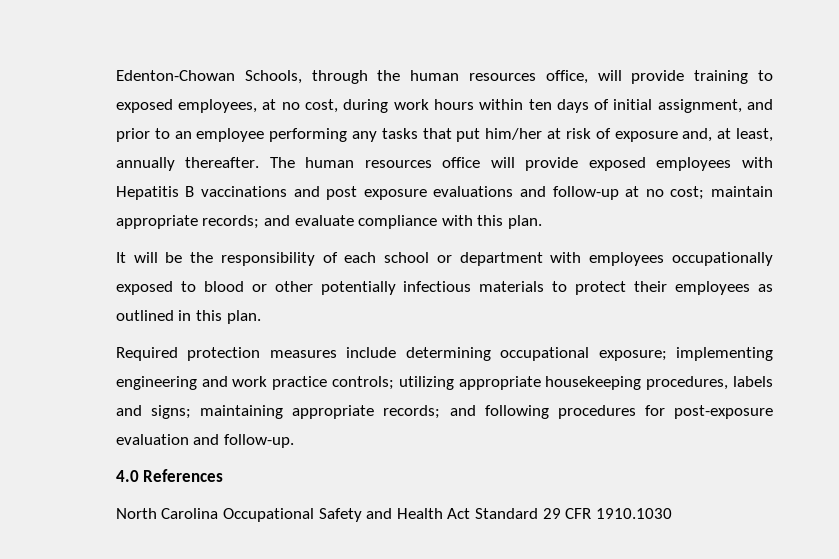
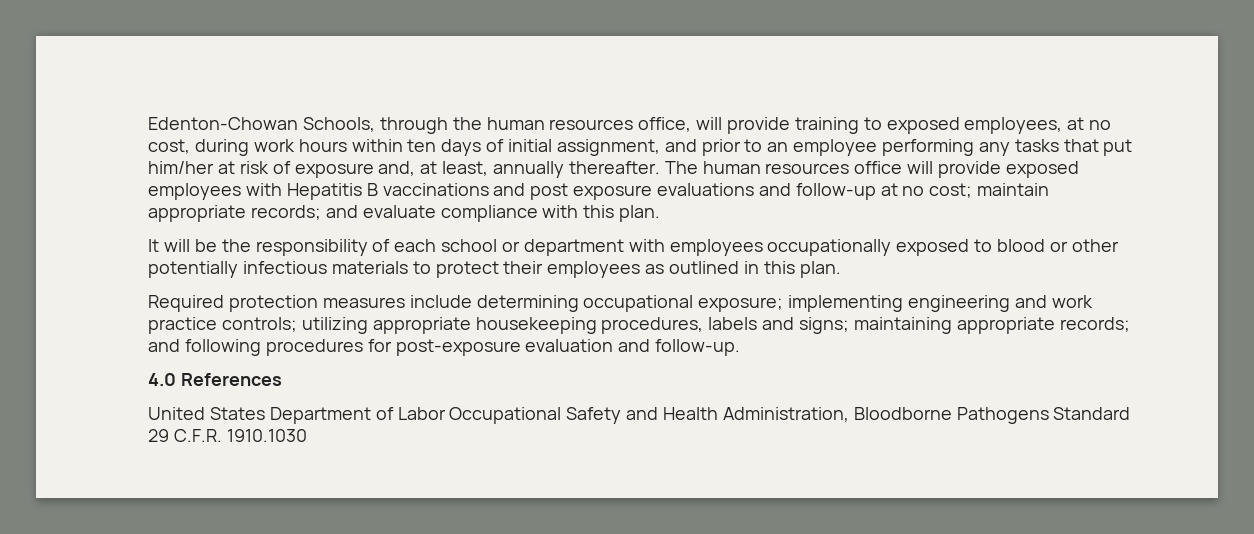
[115,508,219,519] North Carolina -> [148,407,446,424] United States Department of Labor
[447,508,471,519] Act -> [722,407,1049,424] Administration, Bloodborne Pathogens
[565,508,592,519] CFR -> [173,429,222,442] C.F.R.

